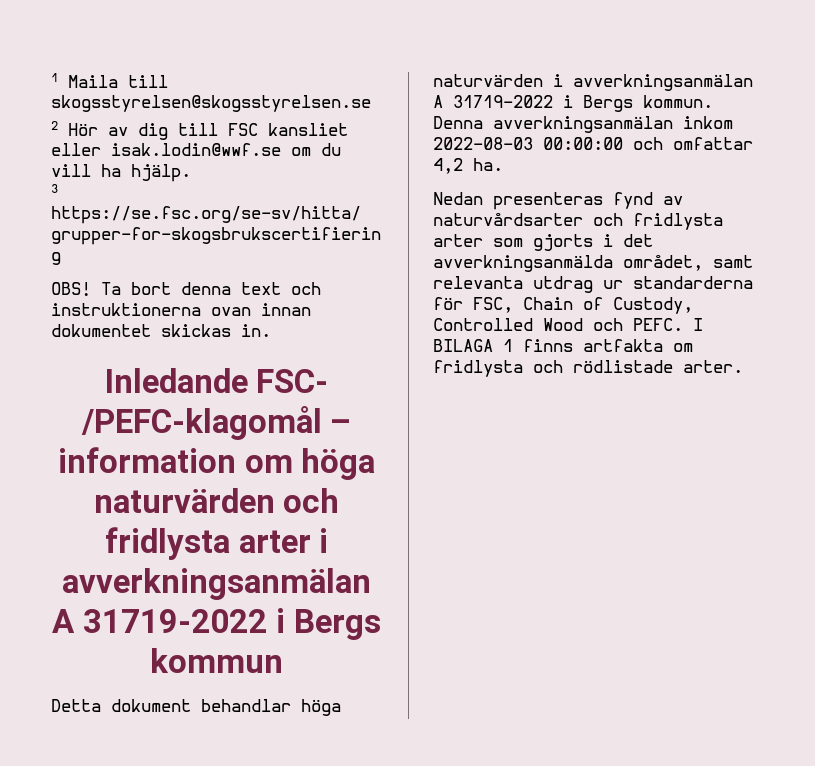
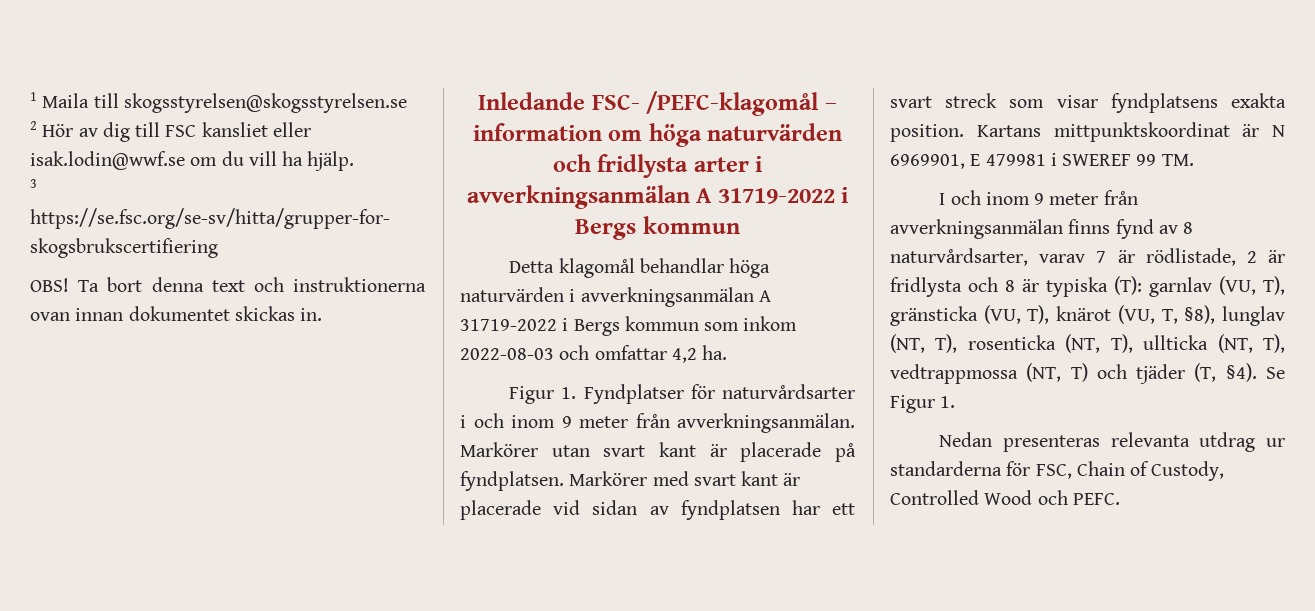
[111,699,191,712] dokument -> [558,258,635,278] klagomål
[643,95,713,108] [433,116,673,133] kommun. Denna avverkningsanmälan -> [624,316,740,331] kommun som
[543,137,623,150] 00:00:00 -> (554, 354) none
[433,192,683,210] [433,213,723,230] [433,234,653,251] [433,255,753,272] Nedan presenteras fynd av naturvårdsarter och fridlysta arter som gjorts i det avverkningsanmälda området, samt -> [509,384,855,404] [460,413,855,433] [460,442,856,462] [460,471,801,491] [460,500,855,520] [890,93,1286,113] [890,122,1285,142] [890,153,1194,169] [939,190,1138,205] [890,219,1194,239] [890,248,1285,266] [890,276,1285,297] [890,305,1285,326] [890,334,1285,353] [890,363,1285,384] [890,395,956,413] [939,432,1100,452] Figur 1. Fyndplatser för naturvårdsarter i och inom 9 meter från avverkningsanmälan. Markörer utan svart kant är placerade på fyndplatsen. Markörer med svart kant är placerade vid sidan av fyndplatsen har ett svart streck som visar fyndplatsens exakta position. Kartans mittpunktskoordinat är N 6969901, E 479981 i SWEREF 99 TM. // I och inom 9 meter från avverkningsanmälan finns fynd av 8 naturvårdsarter, varav 7 är rödlistade, 2 är fridlysta och 8 är typiska (T): garnlav (VU, T), gränsticka (VU, T), knärot (VU, T, §8), lunglav (NT, T), rosenticka (NT, T), ullticka (NT, T), vedtrappmossa (NT, T) och tjäder (T, §4). Se Figur 1. // Nedan presenteras
[693,318,703,331] [433,339,693,352] [433,360,743,377] I BILAGA 1 finns artfakta om fridlysta och rödlistade arter. -> (1120, 499) none

